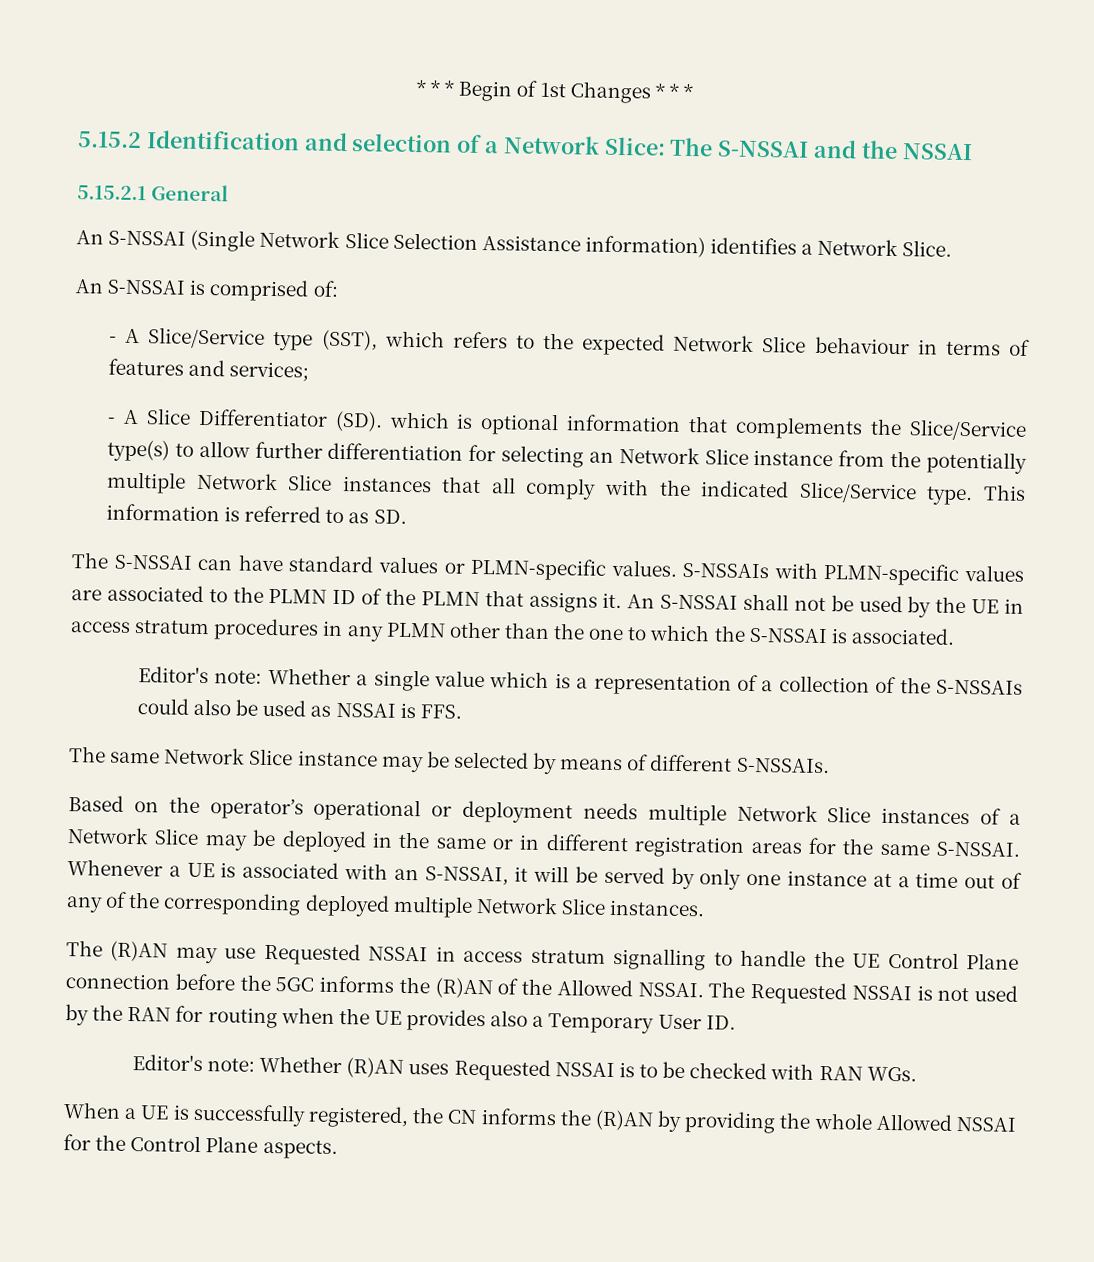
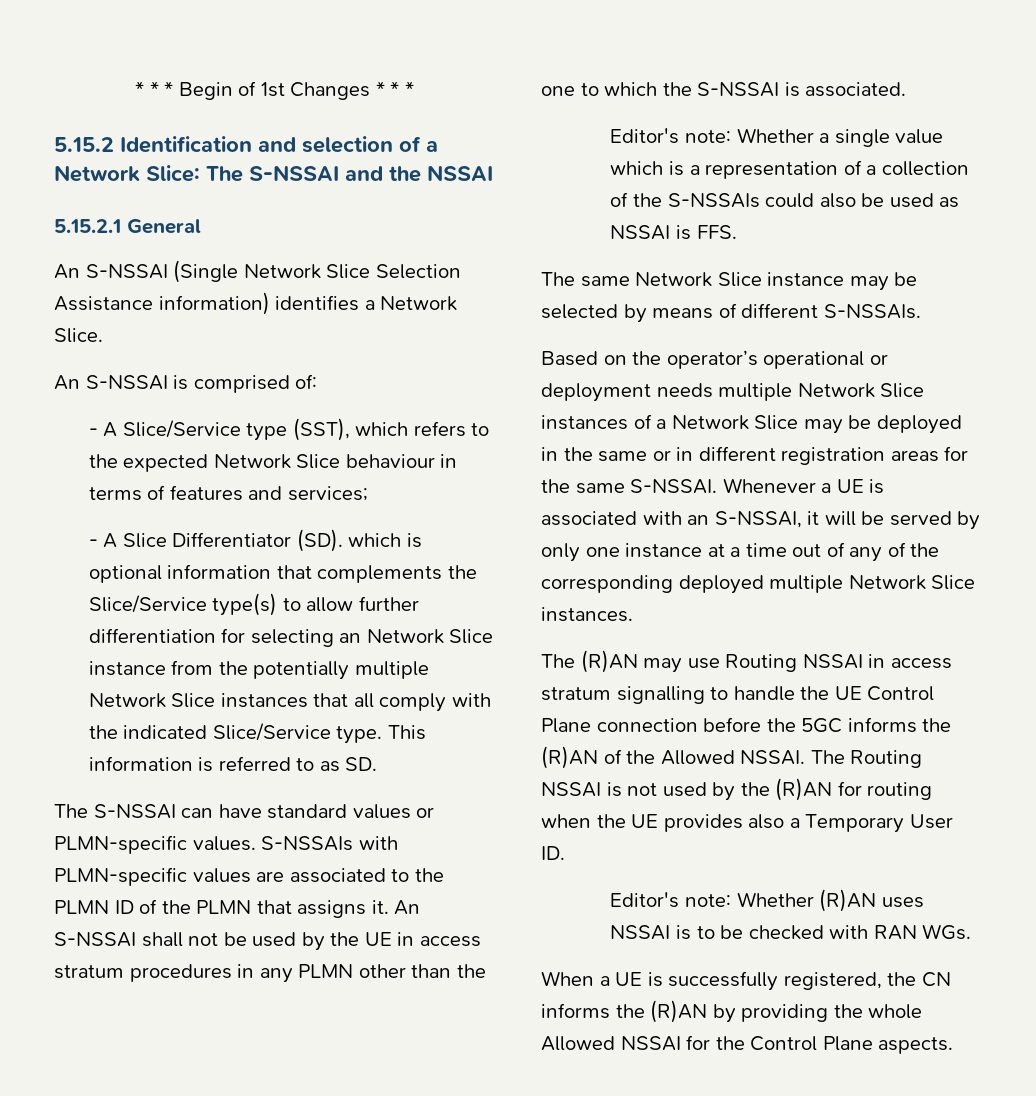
[263,942,361,966] Requested -> [725,654,798,672] Routing
[750,981,847,1005] Requested -> [850,750,923,768] Routing
[127,1006,172,1022] RAN -> [775,778,833,801] (R)AN
[453,1058,551,1082] Requested -> (924, 902) none

